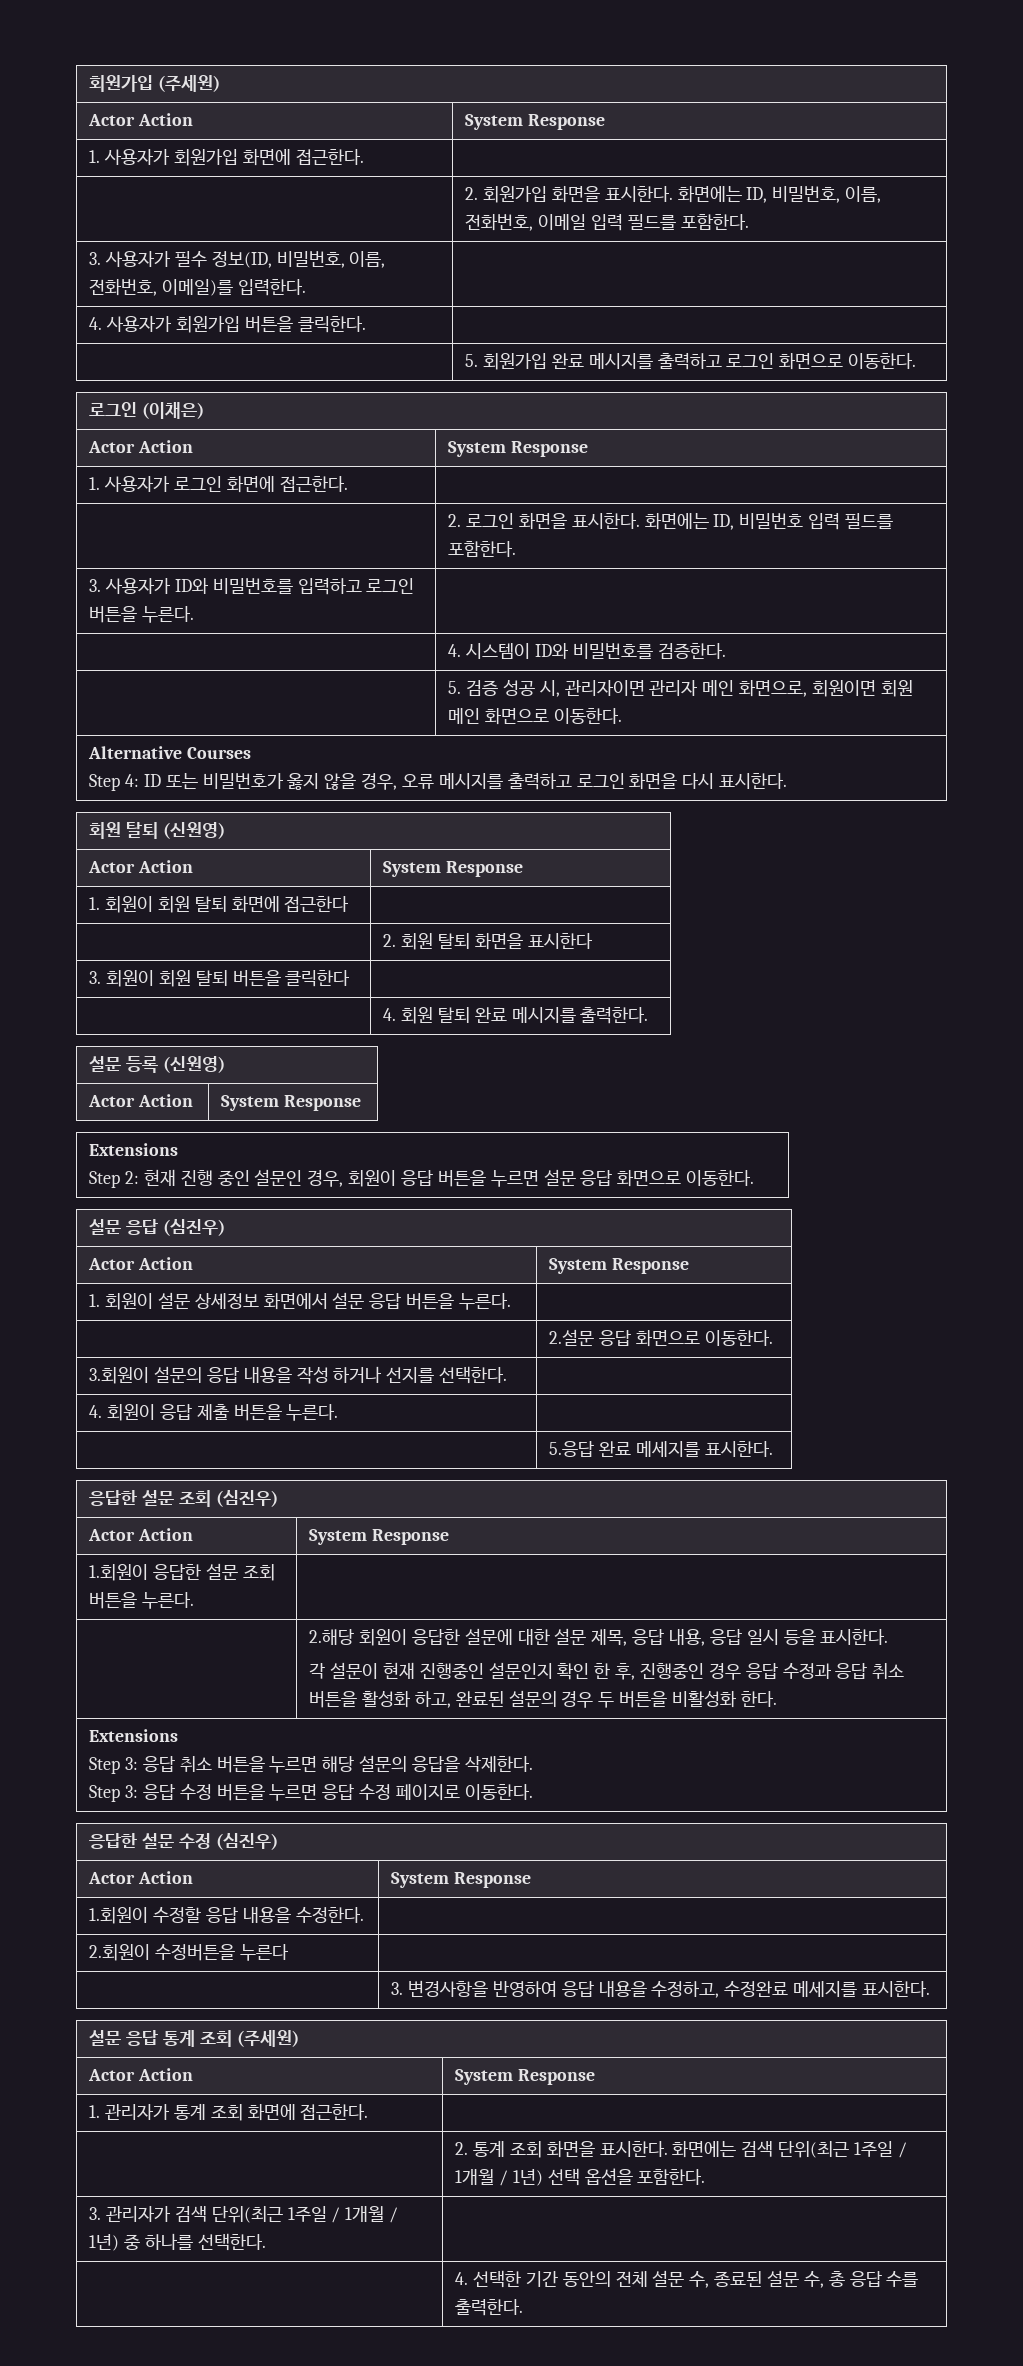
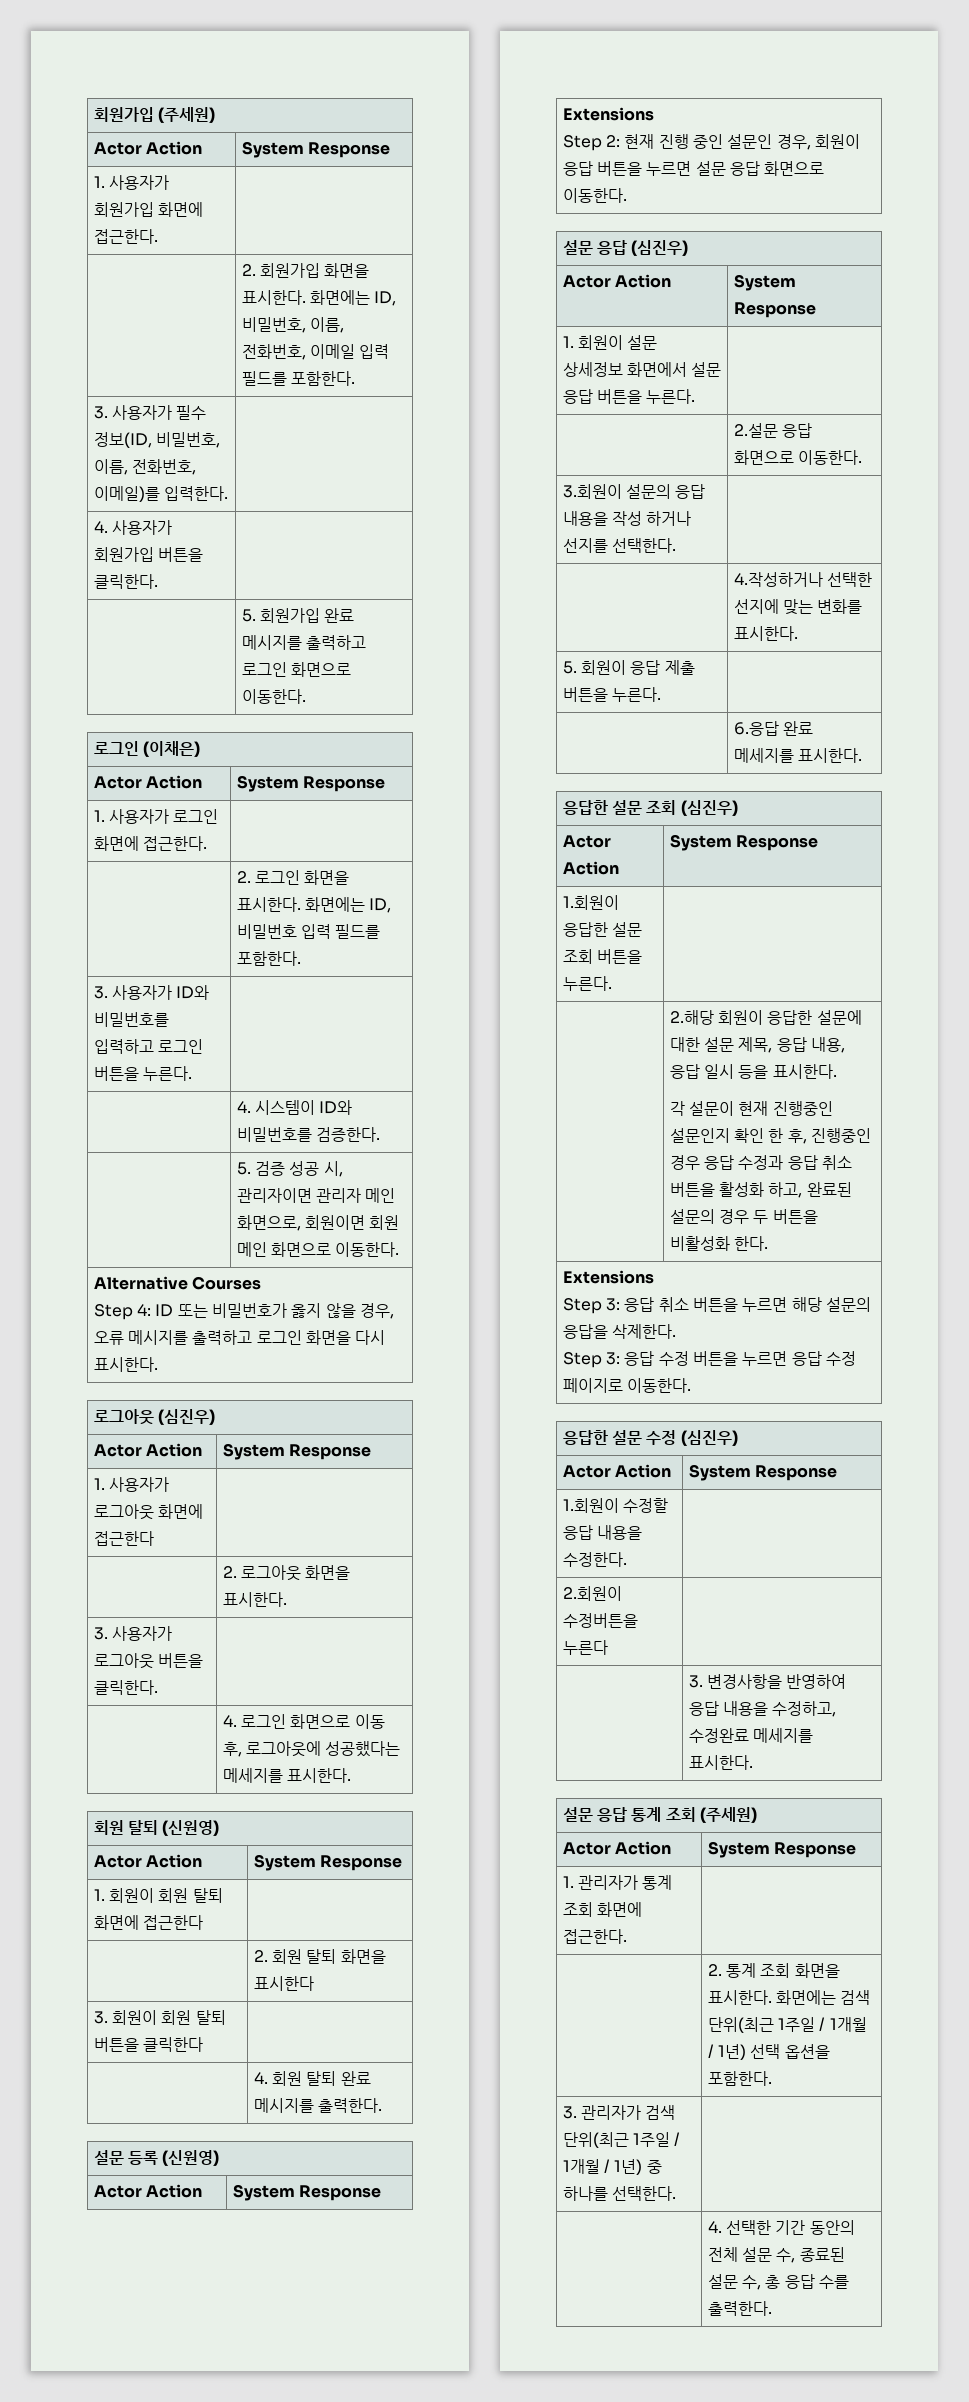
(788, 781) none -> [93,1409,215,1425] [93,1443,202,1457] [222,1443,371,1460] [93,1477,169,1492] [93,1504,203,1520] [93,1531,154,1546] [222,1565,351,1581] [222,1592,287,1607] [93,1626,172,1641] [93,1653,203,1669] [93,1680,158,1695] [222,1714,385,1729] [222,1741,401,1757] [222,1768,351,1783] // 로그아웃 (심진우) // Actor Action | System Response // 1. 사용자가 로그아웃 화면에 접근한다 | // | 2. 로그아웃 화면을 표시한다. // 3. 사용자가 로그아웃 버튼을 클릭한다. | // | 4. 로그인 화면으로 이동 후, 로그아웃에 성공했다는 메세지를 표시한다.
[89,1405,103,1418] 4. -> [733,572,872,587] [733,599,863,615] [733,626,798,641] [562,661,577,674] | 4.작성하거나 선택한 선지에 맞는 변화를 표시한다. // 5.
[549,1441,595,1457] 5.응답 -> [733,721,779,736] 6.응답

